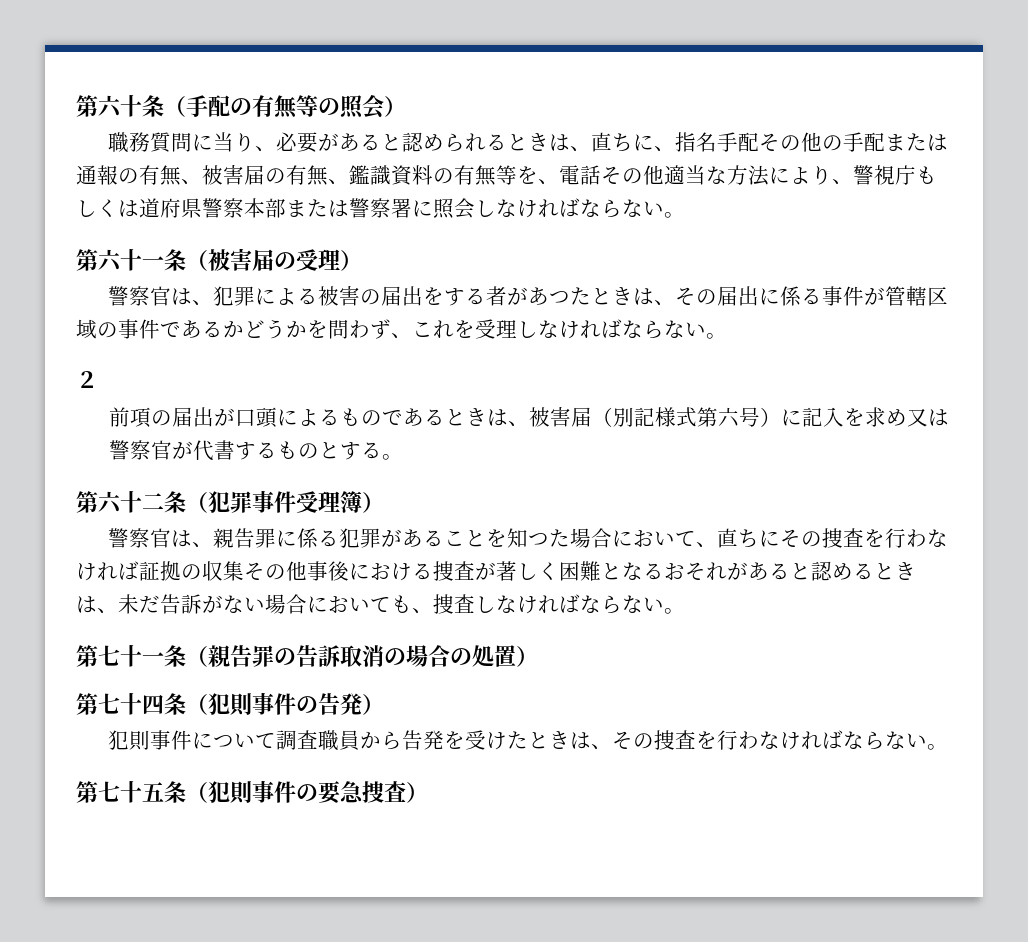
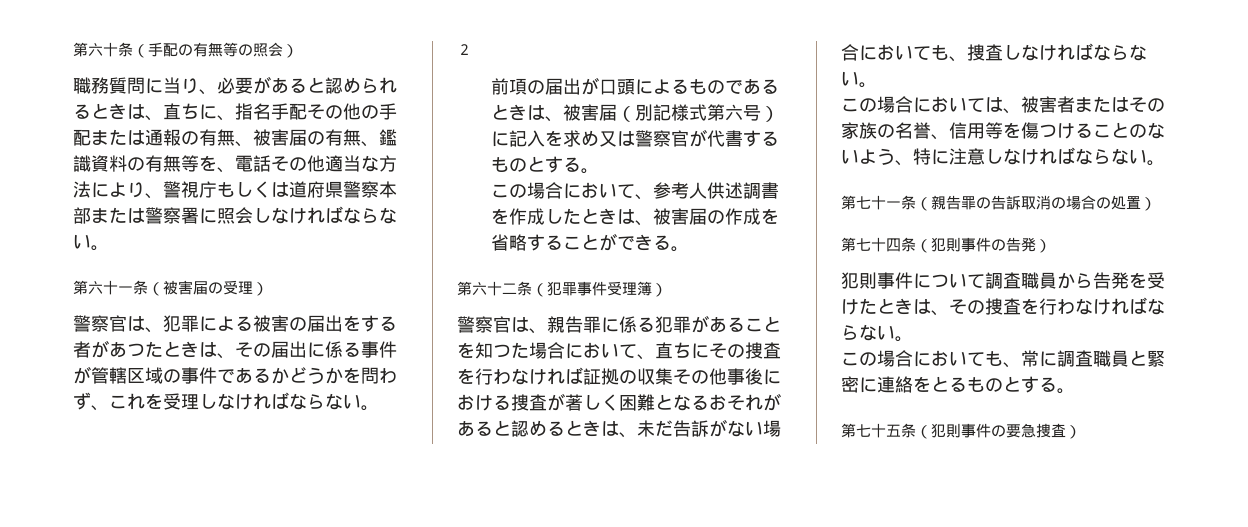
(403, 457) none -> [491,182,780,200] [491,208,780,226] [491,233,690,252] // この場合において、参考人供述調書を作成したときは、被害届の作成を省略することができる。
(685, 611) none -> [841,96,1165,114] [841,122,1165,140] [841,147,1165,166] // この場合においては、被害者またはその家族の名誉、信用等を傷つけることのないよう、特に注意しなければならない。
(948, 747) none -> [841,350,1165,368] [841,376,1075,394] // この場合においても、常に調査職員と緊密に連絡をとるものとする。

